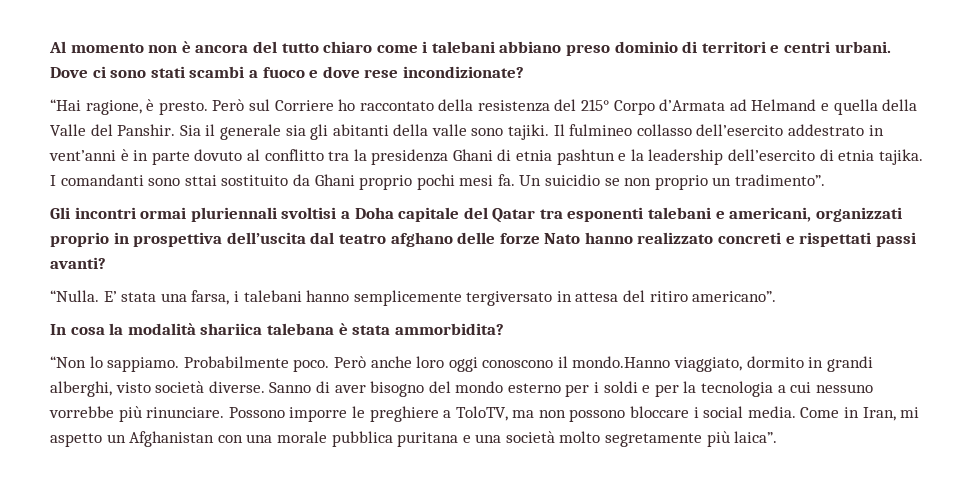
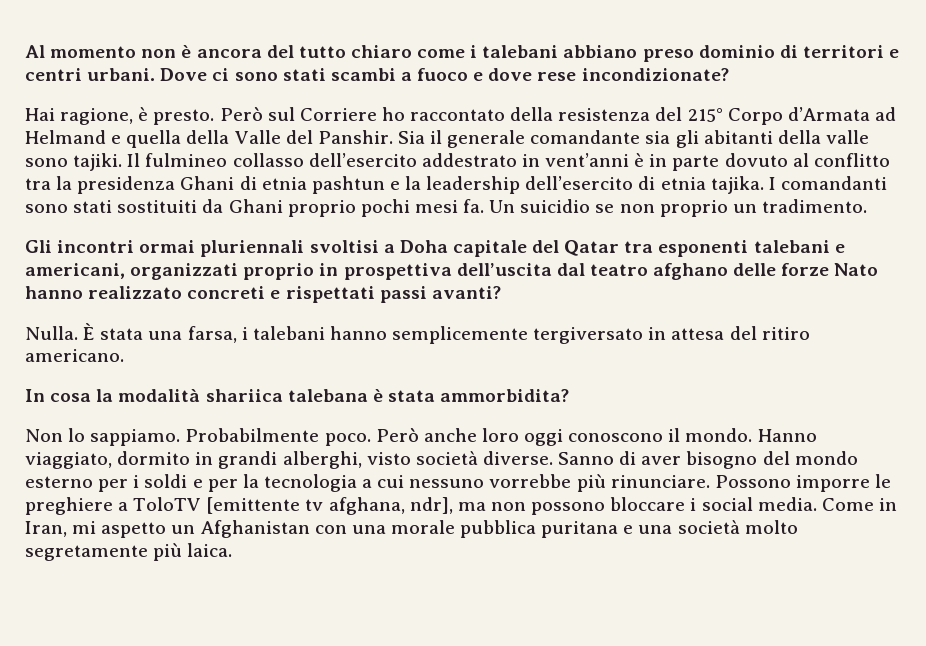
[50,99,81,111] “Hai -> [25,108,55,121] Hai
(281, 132) none -> [530,130,641,144] comandante
[184,175,289,186] sttai sostituito -> [73,200,198,213] stati sostituiti
[735,174,826,186] tradimento”. -> [761,199,867,213] tradimento.
[50,290,117,302] “Nulla. E’ -> [25,323,96,340] Nulla. È
[692,291,777,302] americano”. -> [25,349,124,362] americano.
[50,356,86,368] “Non -> [25,429,63,442] Non
[572,356,671,368] mondo.Hanno -> [685,428,817,442] mondo. Hanno
[455,406,508,421] ToloTV, -> [133,497,453,515] ToloTV [emittente tv afghana, ndr],
[734,431,778,443] laica”. -> [187,543,233,557] laica.

